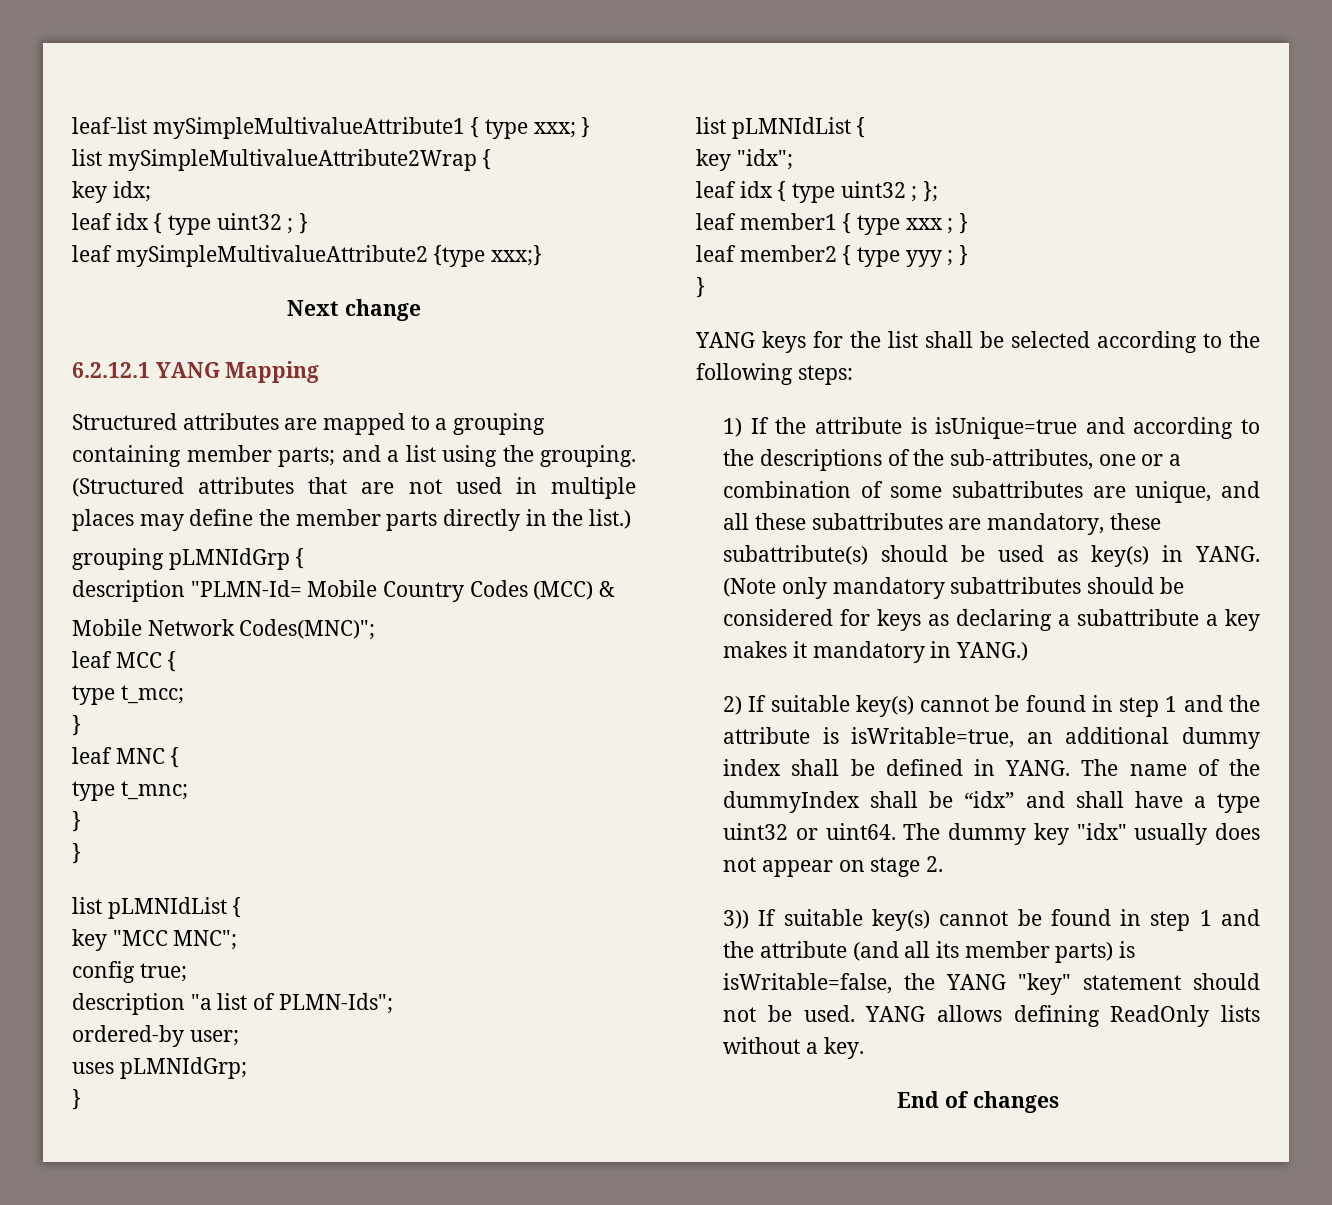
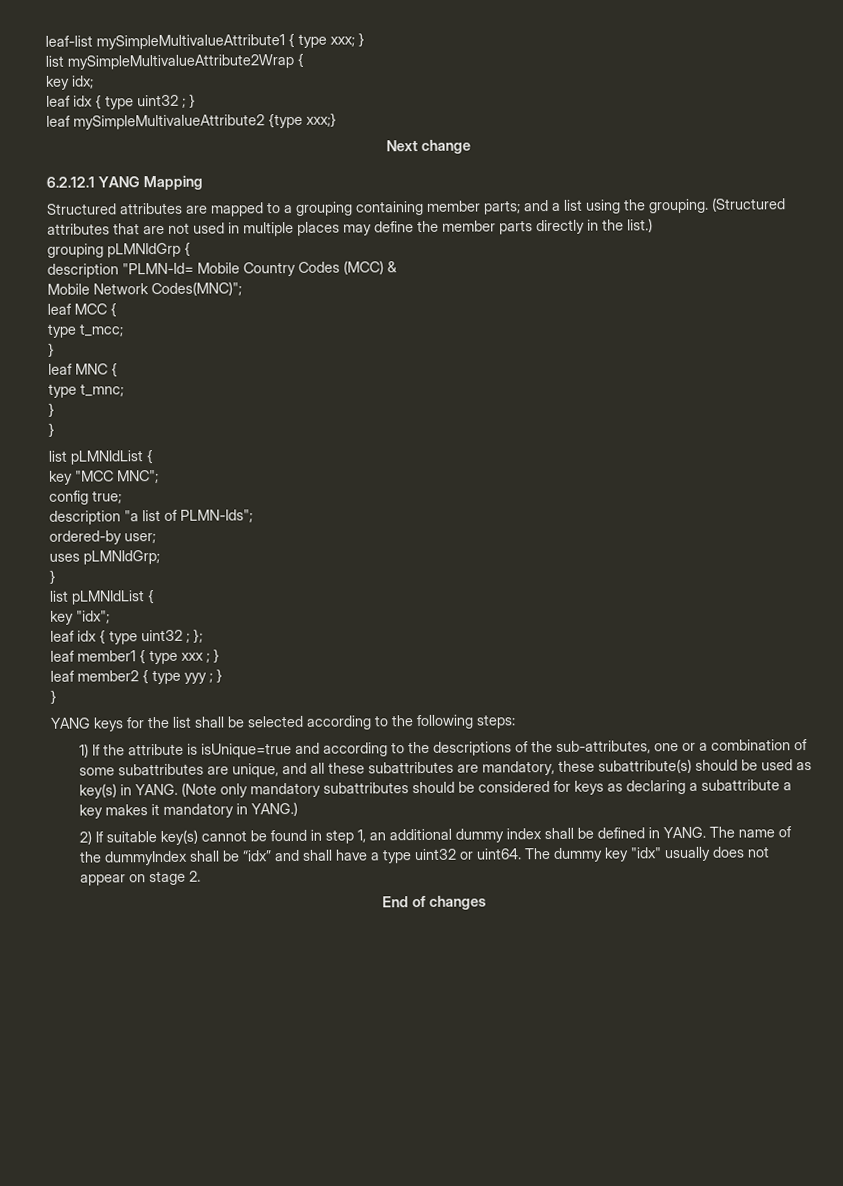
[1165,695,1260,712] [723,727,1015,748] 1 and the attribute is isWritable=true, -> [356,829,366,843] 1,
[723,909,1260,931] [723,941,1135,963] [723,973,1260,995] [723,1005,1260,1027] [723,1037,864,1059] // 3)) If suitable key(s) cannot be found in step 1 and the attribute (and all its member parts) is isWritable=false, the YANG "key" statement should not be used. YANG allows defining ReadOnly lists without a key. -> (201, 876) none

